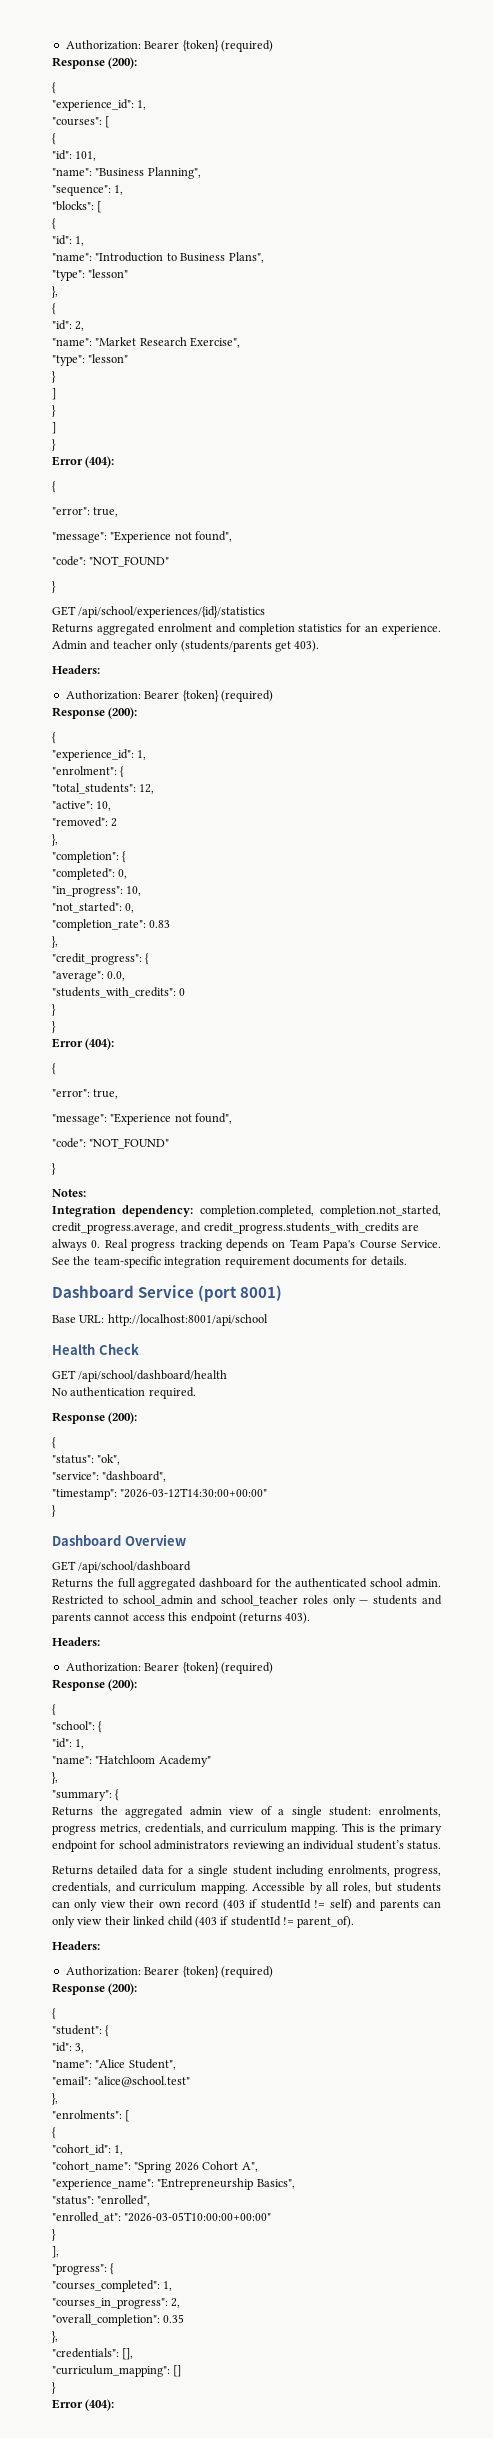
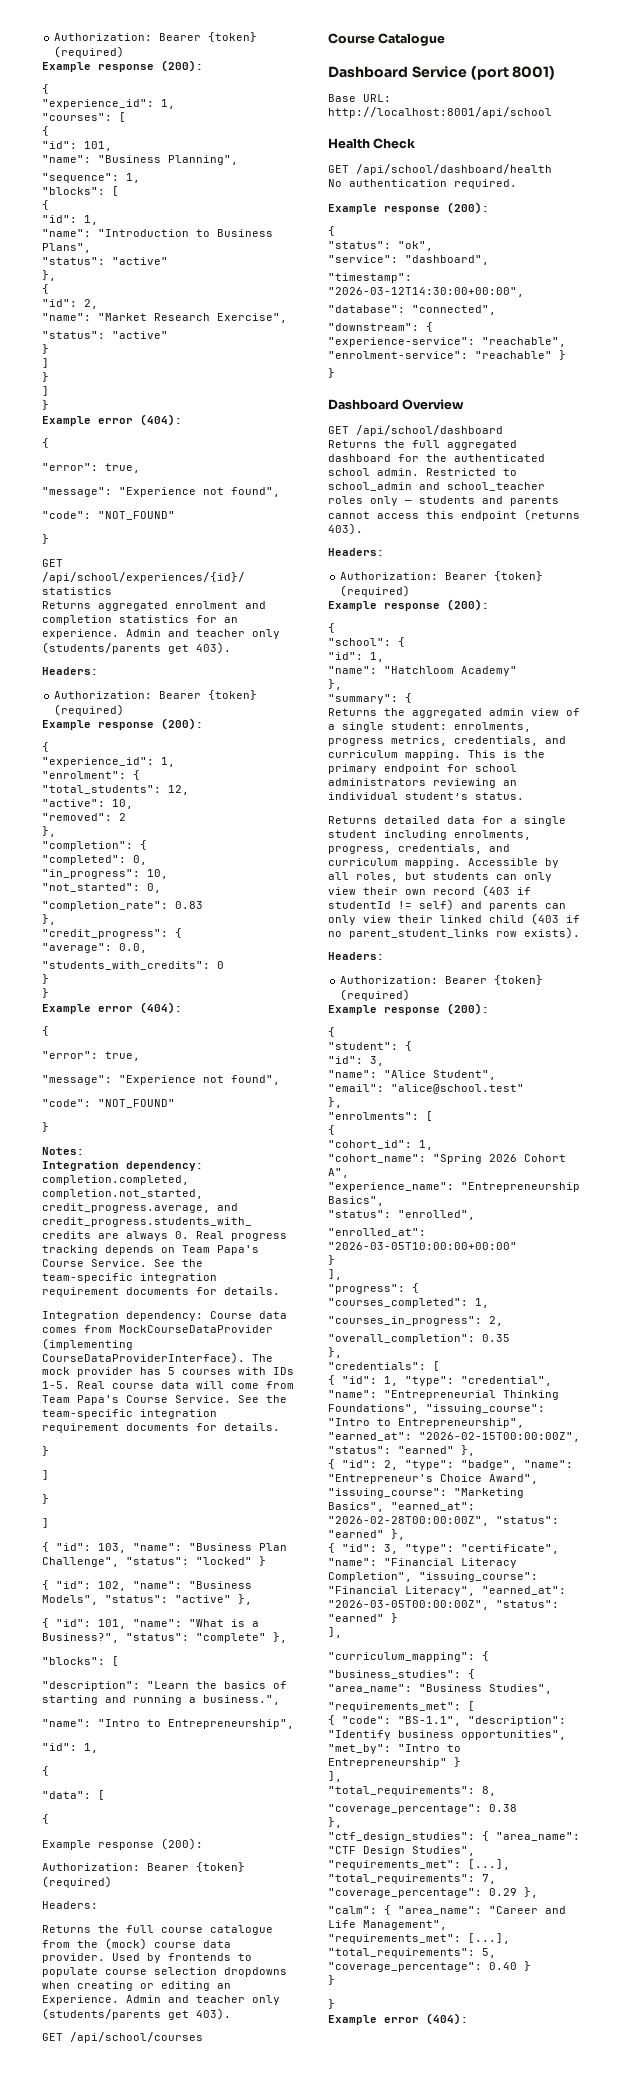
[65,40,273,52] [52,57,105,69] Authorization: Bearer {token} (required) // Response -> [54,32,258,42] [54,46,125,58] [42,62,154,72] Authorization: Bearer {token} (required) // Example response
[52,269,129,281] "type": "lesson" -> [42,257,168,265] "status": "active"
[52,354,129,366] "type": "lesson" -> [42,331,168,339] "status": "active"
[52,456,83,466] Error -> [42,416,133,426] Example error
[52,707,105,719] Response -> [42,720,154,730] Example response
[52,1038,83,1048] Error -> [42,1004,133,1014] Example error
(407, 1261) none -> [42,1311,287,1321] [42,1325,273,1333] [42,1338,133,1350] [42,1352,273,1364] [42,1367,294,1377] [42,1381,294,1389] [42,1395,287,1405] [42,1409,217,1419] [42,1423,280,1433] [42,1446,49,1456] [42,1470,49,1480] [42,1494,49,1504] [42,1518,49,1528] [42,1542,287,1553] [42,1556,266,1567] [42,1580,252,1591] [42,1594,252,1605] [42,1618,259,1629] [42,1632,287,1643] [42,1656,119,1666] [42,1681,287,1691] [42,1695,280,1705] [42,1719,294,1729] [42,1743,98,1753] [42,1766,49,1776] [42,1790,105,1800] [42,1814,49,1824] [42,1838,203,1850] [42,1862,245,1872] [42,1876,112,1888] [42,1901,98,1909] [42,1925,273,1935] [42,1938,231,1950] [42,1953,252,1963] [42,1967,287,1977] [42,1981,231,1991] [42,1995,280,2005] [42,2008,231,2020] [42,2032,203,2043] [328,33,446,46] // Integration dependency: Course data comes from MockCourseDataProvider (implementing CourseDataProviderInterface). The mock provider has 5 courses with IDs 1-5. Real course data will come from Team Papa's Course Service. See the team-specific integration requirement documents for details. // } // ] // } // ] // { "id": 103, "name": "Business Plan Challenge", "status": "locked" } // { "id": 102, "name": "Business Models", "status": "active" }, // { "id": 101, "name": "What is a Business?", "status": "complete" }, // "blocks": [ // "description": "Learn the basics of starting and running a business.", // "name": "Intro to Entrepreneurship", // "id": 1, // { // "data": [ // { // Example response (200): // Authorization: Bearer {token} (required) // Headers: // Returns the full course catalogue from the (mock) course data provider. Used by frontends to populate course selection dropdowns when creating or editing an Experience. Admin and teacher only (students/parents get 403). // GET /api/school/courses // Course Catalogue
[52,1412,105,1424] Response -> [328,204,440,214] Example response
[120,1488,268,1498] "2026-03-12T14:30:00+00:00" -> [328,287,524,297] [328,305,496,315] [328,322,433,332] [328,337,566,347] [328,350,566,360] "2026-03-12T14:30:00+00:00", // "database": "connected", // "downstream": { "experience-service": "reachable", "enrolment-service": "reachable" }
[52,1679,105,1691] Response -> [328,601,440,611] Example response
[230,1916,355,1928] [52,1941,100,1950] [65,1966,273,1978] [52,1983,105,1995] studentId != parent_of). // Headers: // Authorization: Bearer {token} (required) // Response -> [328,927,580,939] [328,952,384,960] [340,975,544,985] [340,989,411,1001] [328,1005,440,1015] no parent_student_links row exists). // Headers: // Authorization: Bearer {token} (required) // Example response
[122,2348,134,2360] [52,2365,182,2377] [52,2382,56,2394] [52,2399,83,2409] [], // "curriculum_mapping": [] // } // Error -> [433,1361,440,1371] [328,1375,552,1386] [328,1390,559,1400] [328,1404,545,1414] [328,1418,524,1428] [328,1432,580,1442] [328,1445,475,1456] [328,1459,573,1470] [328,1474,538,1484] [328,1488,524,1498] [328,1502,475,1512] [328,1516,559,1526] [328,1529,405,1540] [328,1543,559,1554] [328,1558,517,1568] [328,1572,538,1582] [328,1586,566,1596] [328,1600,559,1610] [328,1613,398,1623] [328,1627,342,1638] [328,1651,489,1662] [328,1669,475,1679] [328,1684,552,1694] [328,1701,475,1712] [328,1715,566,1726] [328,1730,566,1740] [328,1744,461,1754] [328,1757,461,1768] [328,1771,342,1782] [328,1786,496,1796] [328,1804,517,1814] [328,1817,342,1828] [328,1831,580,1842] [328,1846,475,1856] [328,1859,510,1870] [328,1874,496,1884] [328,1887,538,1898] [328,1905,566,1915] [328,1920,447,1930] [328,1933,510,1944] [328,1948,496,1958] [328,1961,531,1972] [328,1975,335,1985] [328,1999,335,2009] [328,2015,419,2025] [ // { "id": 1, "type": "credential", "name": "Entrepreneurial Thinking Foundations", "issuing_course": "Intro to Entrepreneurship", "earned_at": "2026-02-15T00:00:00Z", "status": "earned" }, // { "id": 2, "type": "badge", "name": "Entrepreneur's Choice Award", "issuing_course": "Marketing Basics", "earned_at": "2026-02-28T00:00:00Z", "status": "earned" }, // { "id": 3, "type": "certificate", "name": "Financial Literacy Completion", "issuing_course": "Financial Literacy", "earned_at": "2026-03-05T00:00:00Z", "status": "earned" } // ], // "curriculum_mapping": { // "business_studies": { // "area_name": "Business Studies", // "requirements_met": [ // { "code": "BS-1.1", "description": "Identify business opportunities", "met_by": "Intro to Entrepreneurship" } // ], // "total_requirements": 8, // "coverage_percentage": 0.38 // }, // "ctf_design_studies": { "area_name": "CTF Design Studies", "requirements_met": [...], "total_requirements": 7, "coverage_percentage": 0.29 }, // "calm": { "area_name": "Career and Life Management", "requirements_met": [...], "total_requirements": 5, "coverage_percentage": 0.40 } // } // } // Example error

